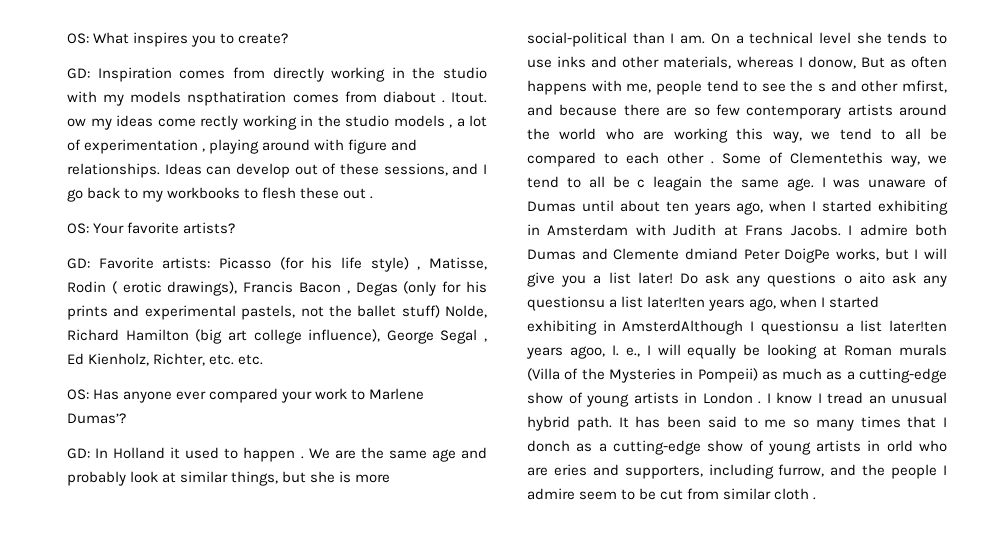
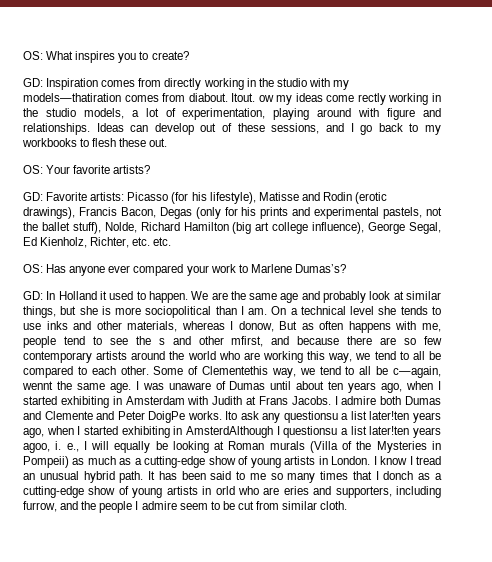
[130,91,445,106] models nspthatiration comes from diabout . -> [23,93,228,102] models—thatiration comes from diabout.
[393,115,452,128] models , -> [83,108,124,119] models,
[84,139,206,154] experimentation , -> [182,108,266,120] experimentation,
[343,188,374,199] out . -> [149,138,168,147] out.
[341,257,488,272] [67,281,350,296] life style) , Matisse, Rodin ( erotic drawings), Francis Bacon , -> [209,192,388,204] [23,207,156,219] lifestyle), Matisse and Rodin (erotic drawings), Francis Bacon,
[401,305,440,318] stuff) -> [72,222,101,234] stuff),
[440,329,487,344] Segal , -> [409,222,442,234] Segal,
[67,413,126,424] Dumas’? -> [294,264,346,273] Dumas’s?
[243,447,304,462] happen . -> [148,291,188,303] happen.
[527,32,627,47] social-political -> [145,306,212,318] sociopolitical
[667,152,714,164] other . -> [120,366,149,375] other.
[637,176,703,191] c leagain -> [393,366,442,378] [22,381,53,390] c—again, wennt
[685,248,738,260] dmiand -> [96,411,115,420] and
[836,248,947,261] [527,272,885,287] works, but I will give you a list later! Do ask any questions o aito -> [187,411,238,420] works. Ito
[611,345,619,356] I. -> [55,441,62,450] i.
[702,392,761,404] London . -> [331,456,371,465] London.
[774,488,817,500] cloth . -> [320,501,348,510] cloth.

